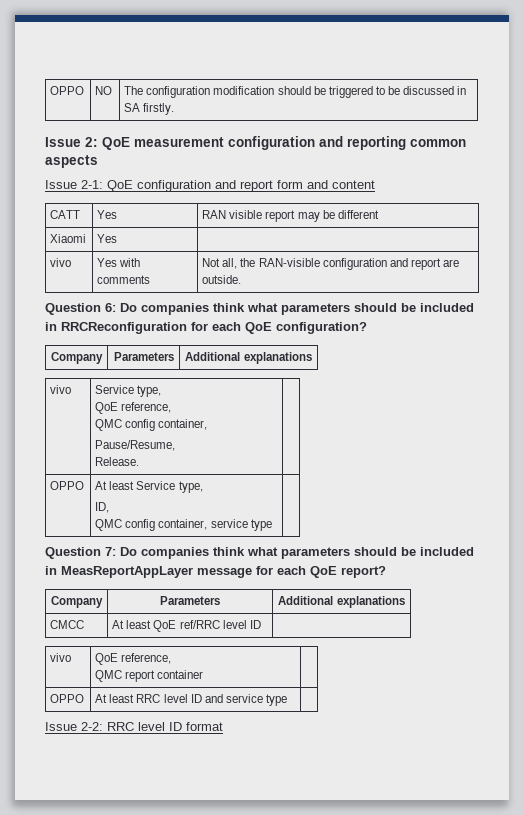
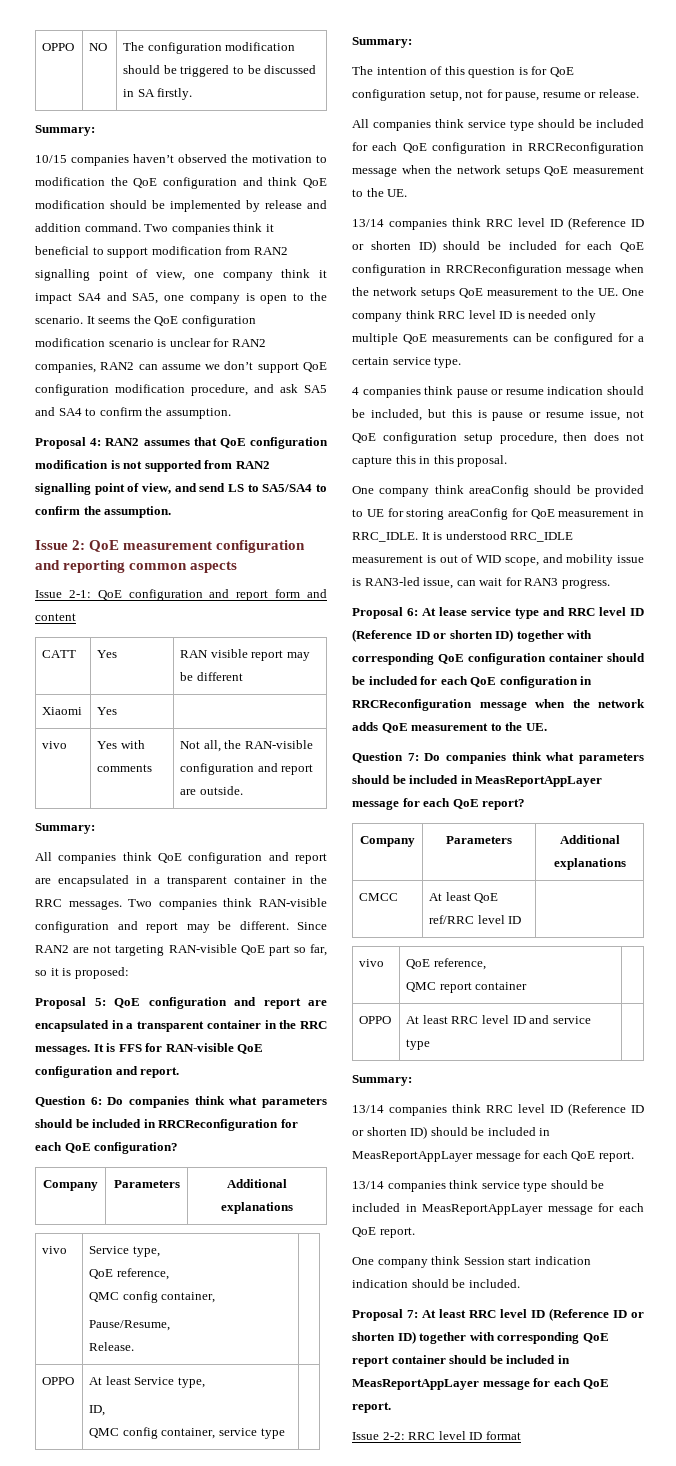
(175, 109) none -> [35,125,95,136] [35,154,327,166] [35,177,327,189] [35,200,327,212] [35,223,274,235] [35,246,288,258] [35,269,328,281] [35,292,327,304] [35,315,256,327] [35,338,266,347] [35,361,327,373] [35,384,327,396] [35,407,231,419] [35,437,328,449] [35,460,270,472] [35,483,327,495] [35,506,172,518] // Summary: // 10/15 companies haven’t observed the motivation to modification the QoE configuration and think QoE modification should be implemented by release and addition command. Two companies think it beneficial to support modification from RAN2 signalling point of view, one company think it impact SA4 and SA5, one company is open to the scenario. It seems the QoE configuration modification scenario is unclear for RAN2 companies, RAN2 can assume we don’t support QoE configuration modification procedure, and ask SA5 and SA4 to confirm the assumption. // Proposal 4: RAN2 assumes that QoE configuration modification is not supported from RAN2 signalling point of view, and send LS to SA5/SA4 to confirm the assumption.
(242, 279) none -> [35,823,95,834] [35,852,327,864] [35,875,327,887] [35,898,327,910] [35,921,327,933] [35,944,327,956] [35,967,129,979] [35,997,327,1009] [35,1020,328,1032] [35,1043,264,1055] [35,1066,180,1078] // Summary: // All companies think QoE configuration and report are encapsulated in a transparent container in the RRC messages. Two companies think RAN-visible configuration and report may be different. Since RAN2 are not targeting RAN-visible QoE part so far, so it is proposed: // Proposal 5: QoE configuration and report are encapsulated in a transparent container in the RRC messages. It is FFS for RAN-visible QoE configuration and report.
(272, 525) none -> [352,37,412,48] [352,66,574,78] [352,89,639,101] [352,119,644,131] [352,142,644,154] [352,165,644,177] [352,188,408,197] [352,217,644,230] [352,240,644,253] [352,264,644,276] [352,287,644,299] [352,310,596,322] [352,333,644,345] [352,357,462,368] [352,386,644,398] [352,409,644,421] [352,432,644,444] [352,455,508,467] [352,485,644,497] [352,508,644,520] [352,531,574,542] [352,554,644,566] [352,577,610,589] [352,607,644,619] [352,629,593,642] [352,653,645,665] [352,676,593,688] [352,699,645,711] [352,722,547,733] // Summary: // The intention of this question is for QoE configuration setup, not for pause, resume or release. // All companies think service type should be included for each QoE configuration in RRCReconfiguration message when the network setups QoE measurement to the UE. // 13/14 companies think RRC level ID (Reference ID or shorten ID) should be included for each QoE configuration in RRCReconfiguration message when the network setups QoE measurement to the UE. One company think RRC level ID is needed only multiple QoE measurements can be configured for a certain service type. // 4 companies think pause or resume indication should be included, but this is pause or resume issue, not QoE configuration setup procedure, then does not capture this in this proposal. // One company think areaConfig should be provided to UE for storing areaConfig for QoE measurement in RRC_IDLE. It is understood RRC_IDLE measurement is out of WID scope, and mobility issue is RAN3-led issue, can wait for RAN3 progress. // Proposal 6: At lease service type and RRC level ID (Reference ID or shorten ID) together with corresponding QoE configuration container should be included for each QoE configuration in RRCReconfiguration message when the network adds QoE measurement to the UE.
(288, 700) none -> [352,1075,412,1086] [352,1103,644,1116] [352,1126,551,1139] [352,1150,634,1162] [352,1180,605,1192] [352,1203,644,1215] [352,1227,415,1238] [352,1256,591,1268] [352,1279,520,1288] [352,1308,644,1321] [352,1331,609,1344] [352,1355,570,1367] [352,1378,610,1390] [352,1402,391,1413] // Summary: // 13/14 companies think RRC level ID (Reference ID or shorten ID) should be included in MeasReportAppLayer message for each QoE report. // 13/14 companies think service type should be included in MeasReportAppLayer message for each QoE report. // One company think Session start indication indication should be included. // Proposal 7: At least RRC level ID (Reference ID or shorten ID) together with corresponding QoE report container should be included in MeasReportAppLayer message for each QoE report.

